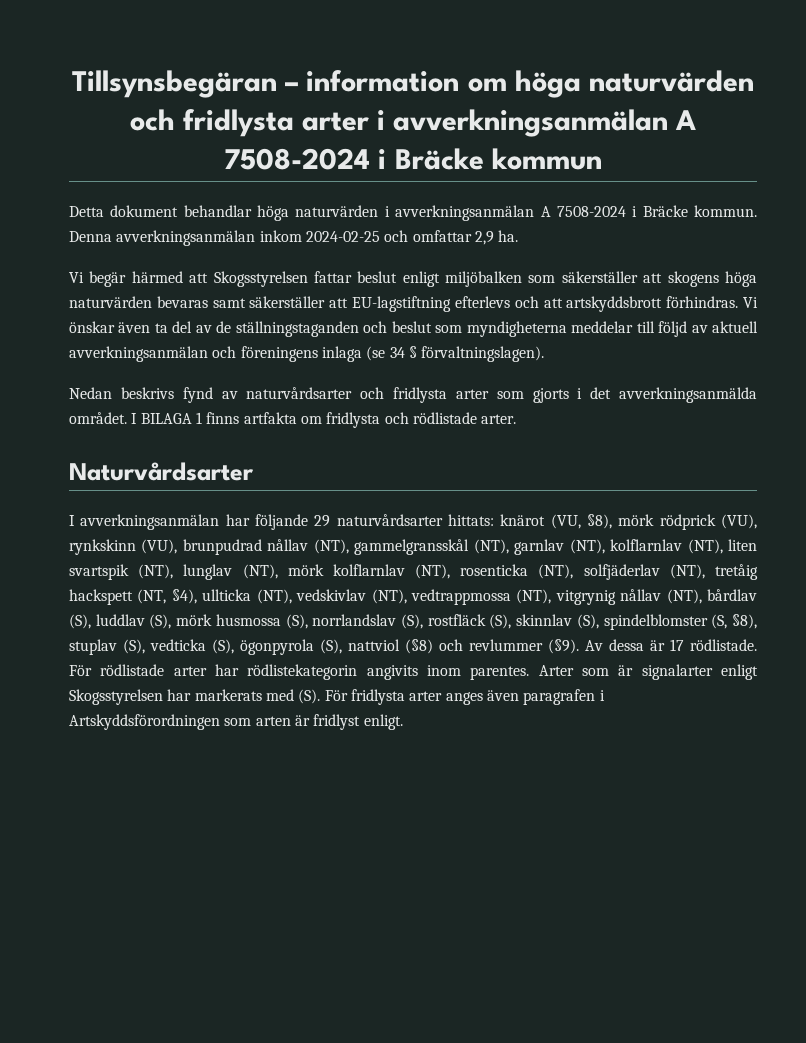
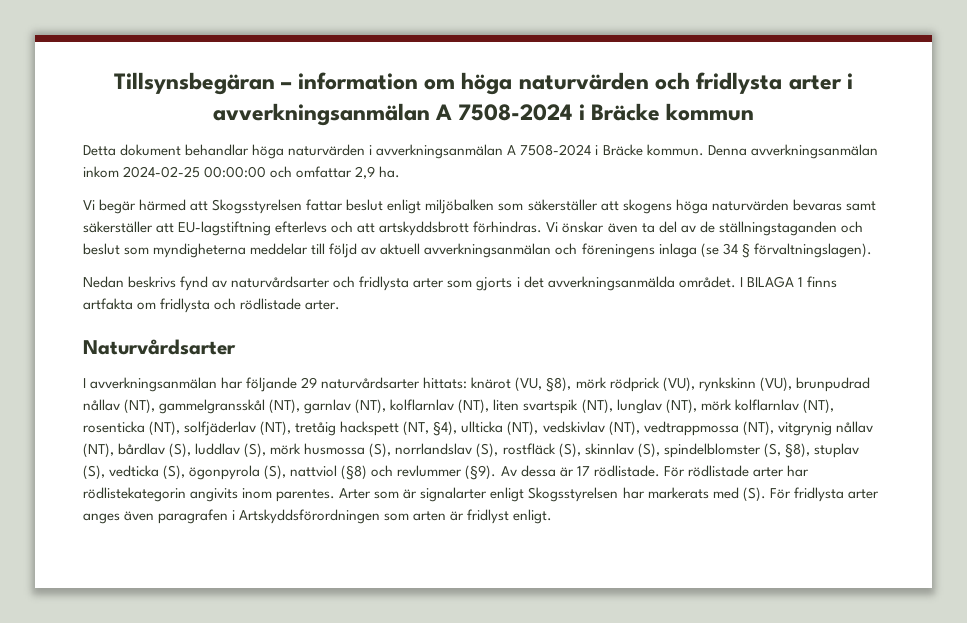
(380, 236) none -> [204,166,267,178] 00:00:00

